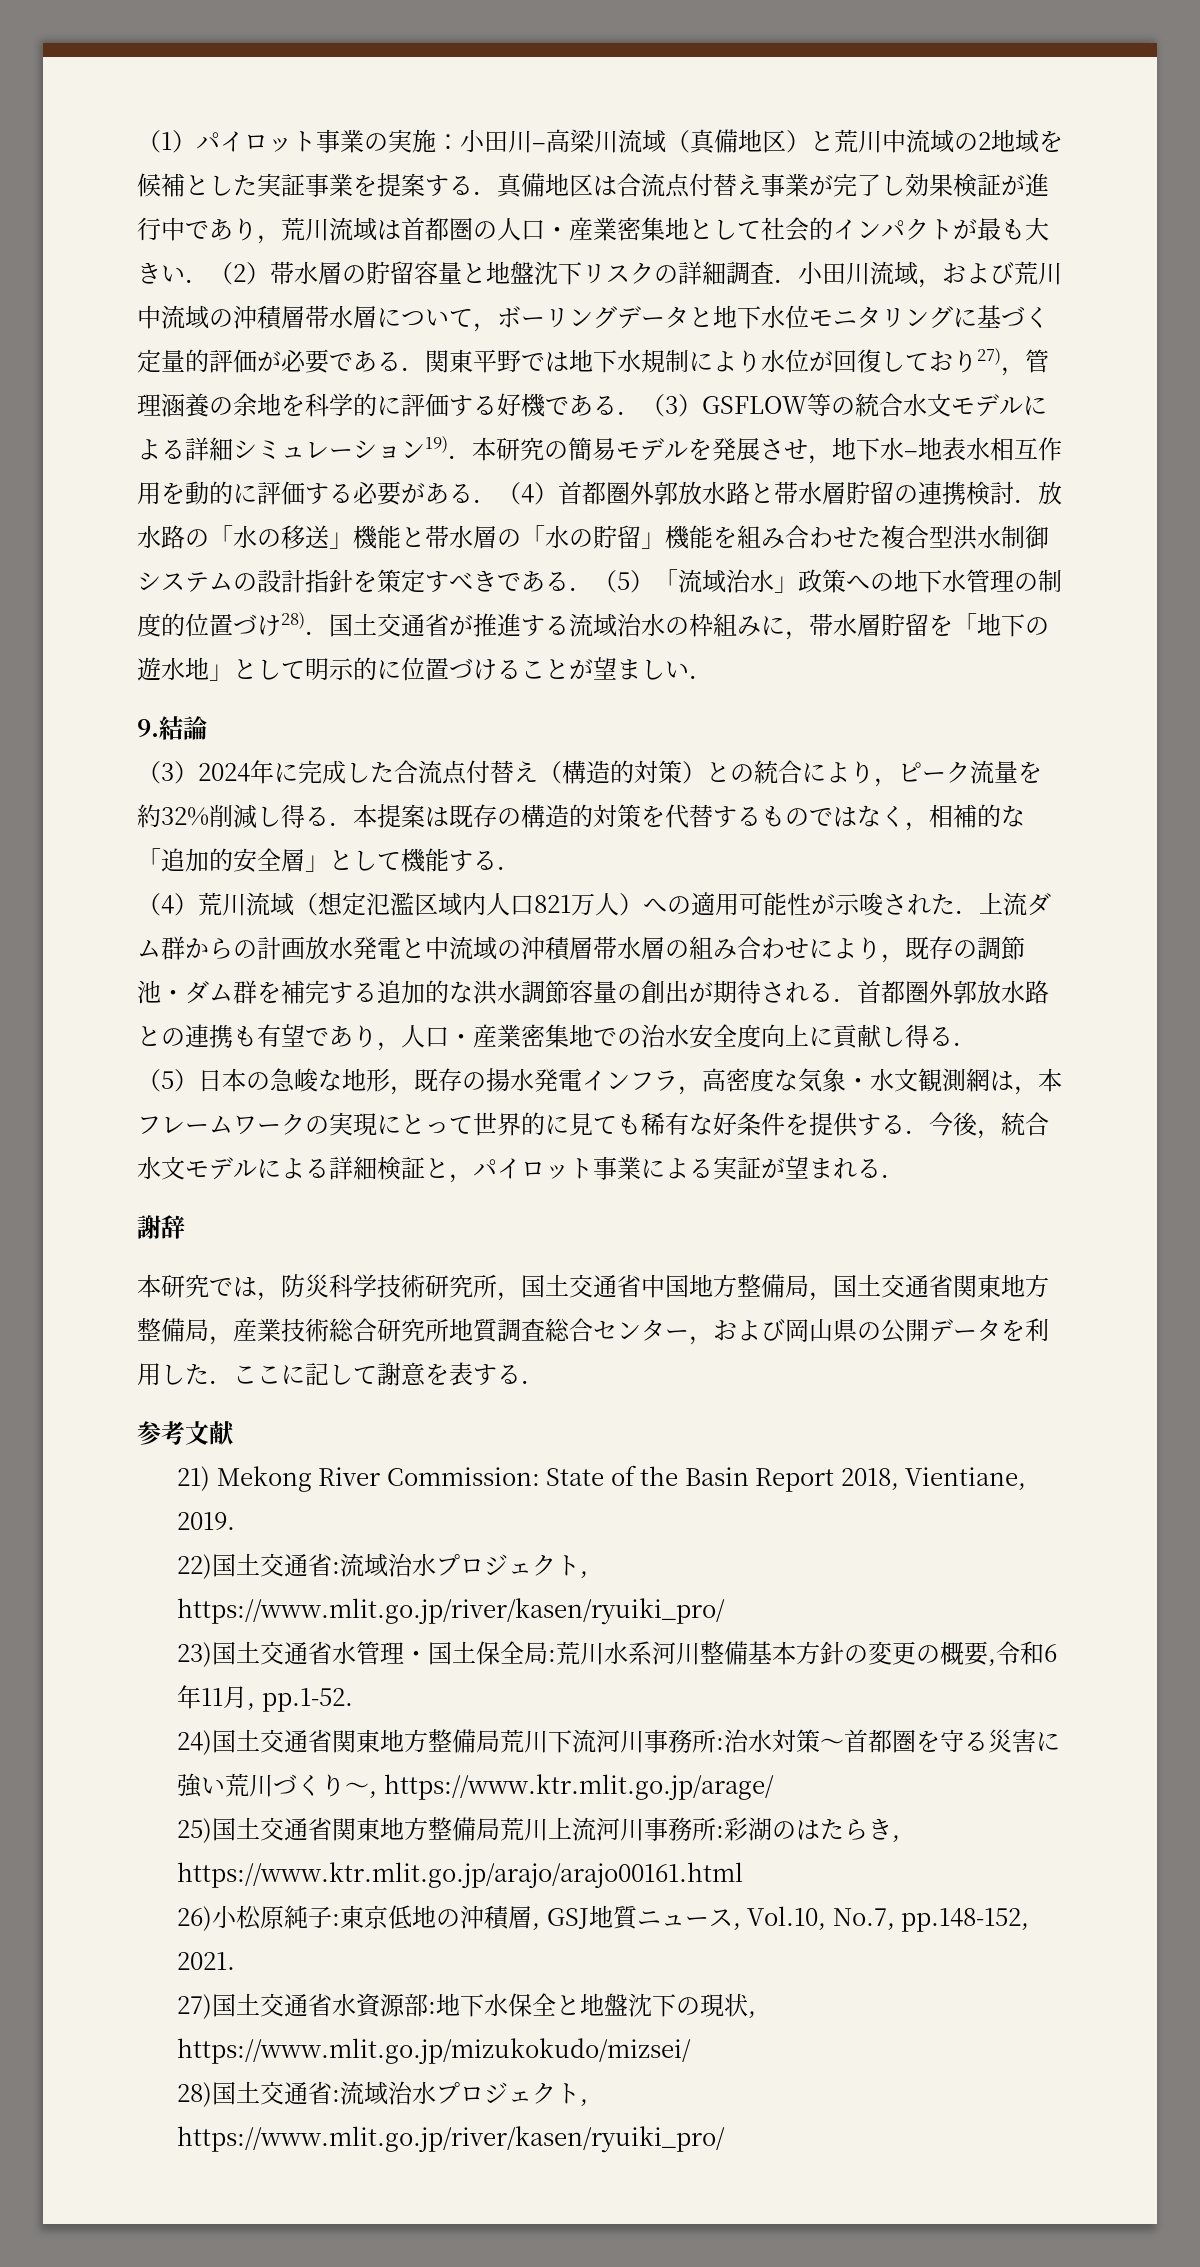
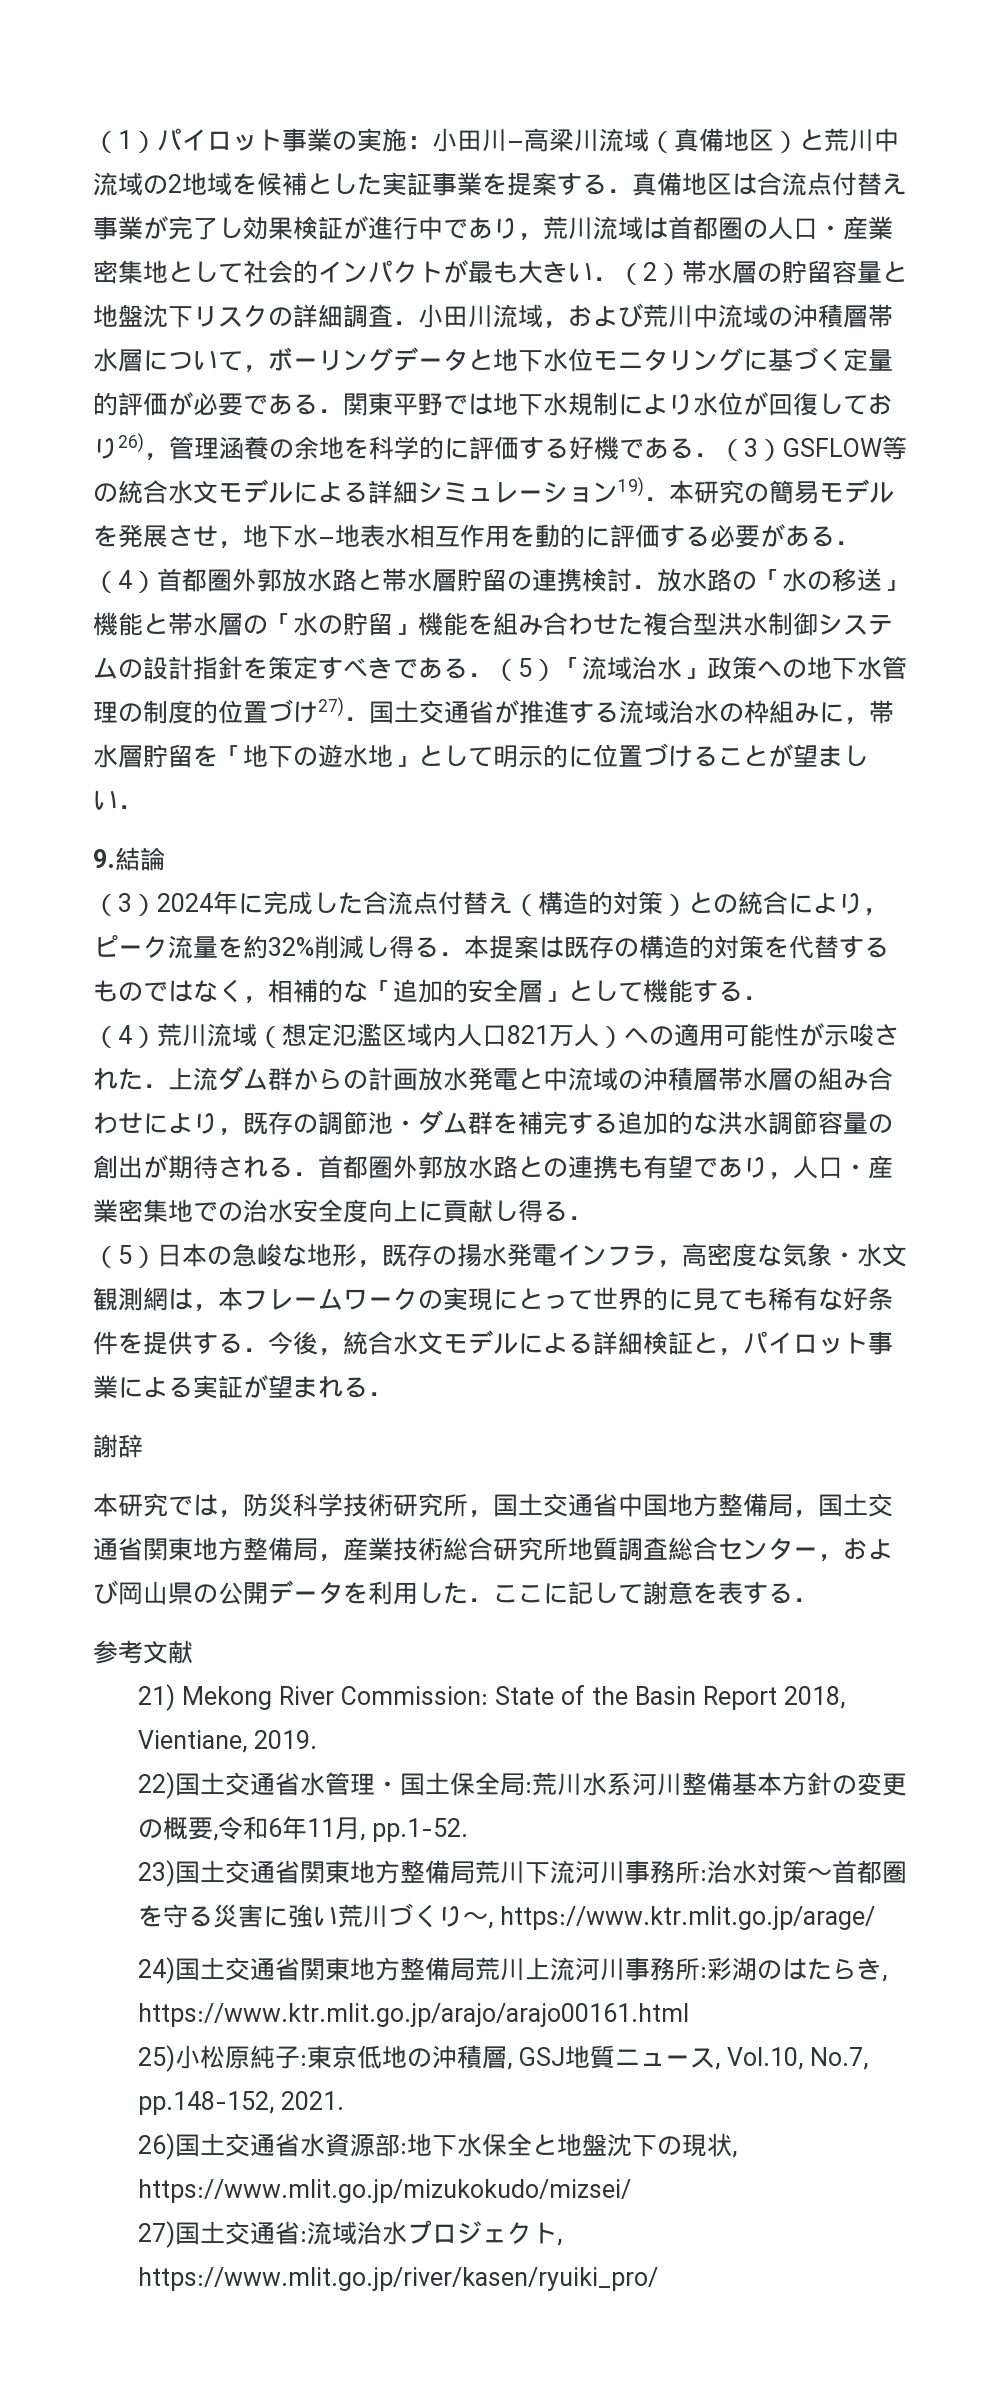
[977,347,1001,365] 27) -> [118,433,144,453] 26)
[281,611,305,629] 28) -> [318,697,344,717] 27)
[332,1553,589,1578] [177,1598,726,1625] [177,1641,333,1667] :流域治水プロジェクト, https://www.mlit.go.jp/river/kasen/ryuiki_pro/ // 23)国土交通省 -> (301, 1784) none
[177,1730,213,1755] 24) -> [138,1860,176,1887] 23)
[177,1818,213,1843] 25) -> [138,1957,176,1984] 24)
[177,1906,213,1931] 26) -> [138,2045,176,2072] 25)
[177,1994,213,2019] 27) -> [138,2133,176,2160] 26)
[177,2082,213,2107] 28) -> [138,2221,176,2248] 27)

